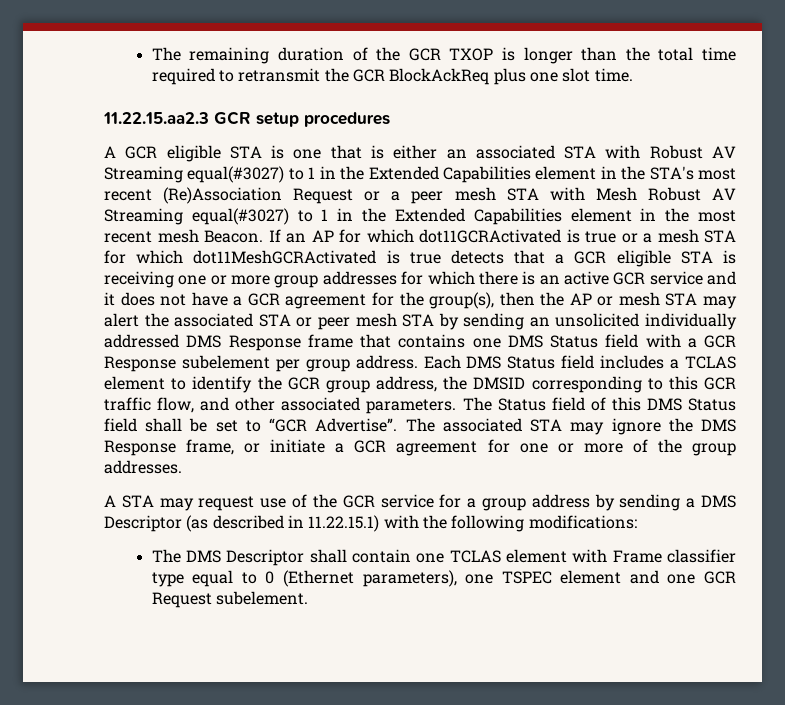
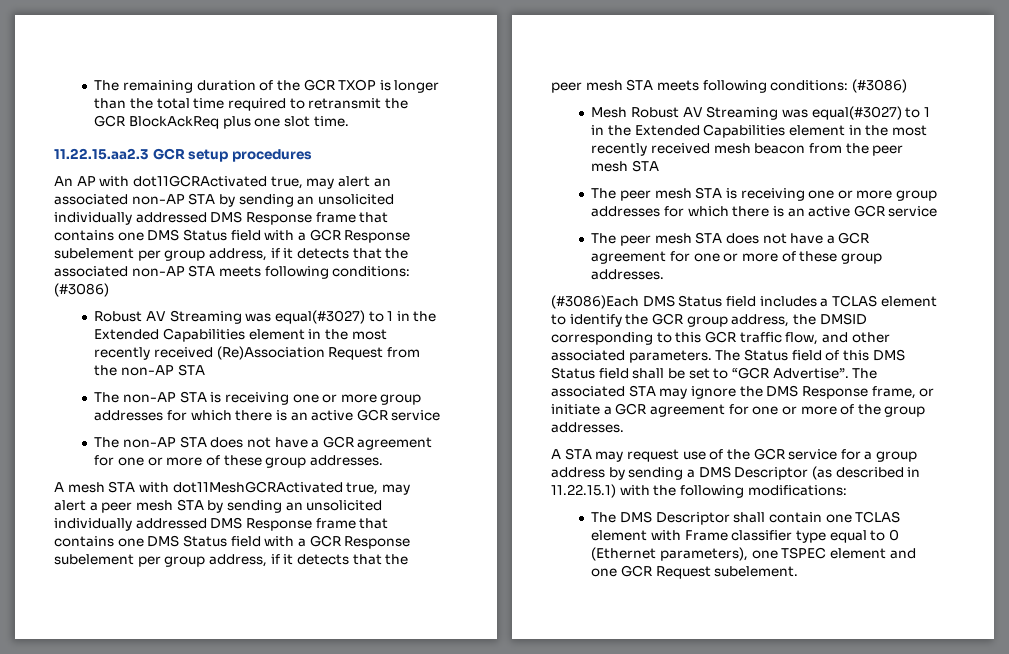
[104,145,736,162] [104,166,737,183] [104,187,737,204] [104,208,183,225] A GCR eligible STA is one that is either an associated STA with Robust AV Streaming equal(#3027) to 1 in the Extended Capabilities element in the STA's most recent (Re)Association Request or a peer mesh STA with Mesh Robust AV Streaming -> [54,175,391,189] [54,193,394,207] [54,211,389,225] [54,229,411,243] [54,248,409,261] [54,265,411,279] [54,283,109,297] [94,310,272,324] An AP with dot11GCRActivated true, may alert an associated non-AP STA by sending an unsolicited individually addressed DMS Response frame that contains one DMS Status field with a GCR Response subelement per group address, if it detects that the associated non-AP STA meets following conditions: (#3086) // Robust AV Streaming was
[104,229,736,243] [104,250,671,267] recent mesh Beacon. If an AP for which dot11GCRActivated is true or a mesh STA for which dot11MeshGCRActivated is true detects that a GCR eligible -> [94,346,420,360] [94,364,205,376] [94,392,176,403] recently received (Re)Association Request from the non-AP STA // The non-AP
[707,271,736,285] [104,292,737,309] [104,313,313,327] and it does not have a GCR agreement for the group(s), then the AP or mesh STA may alert the associated STA or -> [94,436,433,450] [94,455,383,468] [54,481,410,495] [54,500,98,511] // The non-AP STA does not have a GCR agreement for one or more of these group addresses. // A mesh STA with dot11MeshGCRActivated true, may alert a
[355,355,461,369] address. Each -> [208,554,409,567] [551,79,907,93] [591,106,930,120] [591,124,927,138] [591,143,904,156] [591,160,659,172] [591,187,938,201] [591,205,938,217] [591,232,871,246] [591,251,882,264] [591,269,665,280] [551,295,639,309] address, if it detects that the peer mesh STA meets following conditions: (#3086) // Mesh Robust AV Streaming was equal(#3027) to 1 in the Extended Capabilities element in the most recently received mesh beacon from the peer mesh STA // The peer mesh STA is receiving one or more group addresses for which there is an active GCR service // The peer mesh STA does not have a GCR agreement for one or more of these group addresses. // (#3086)Each

